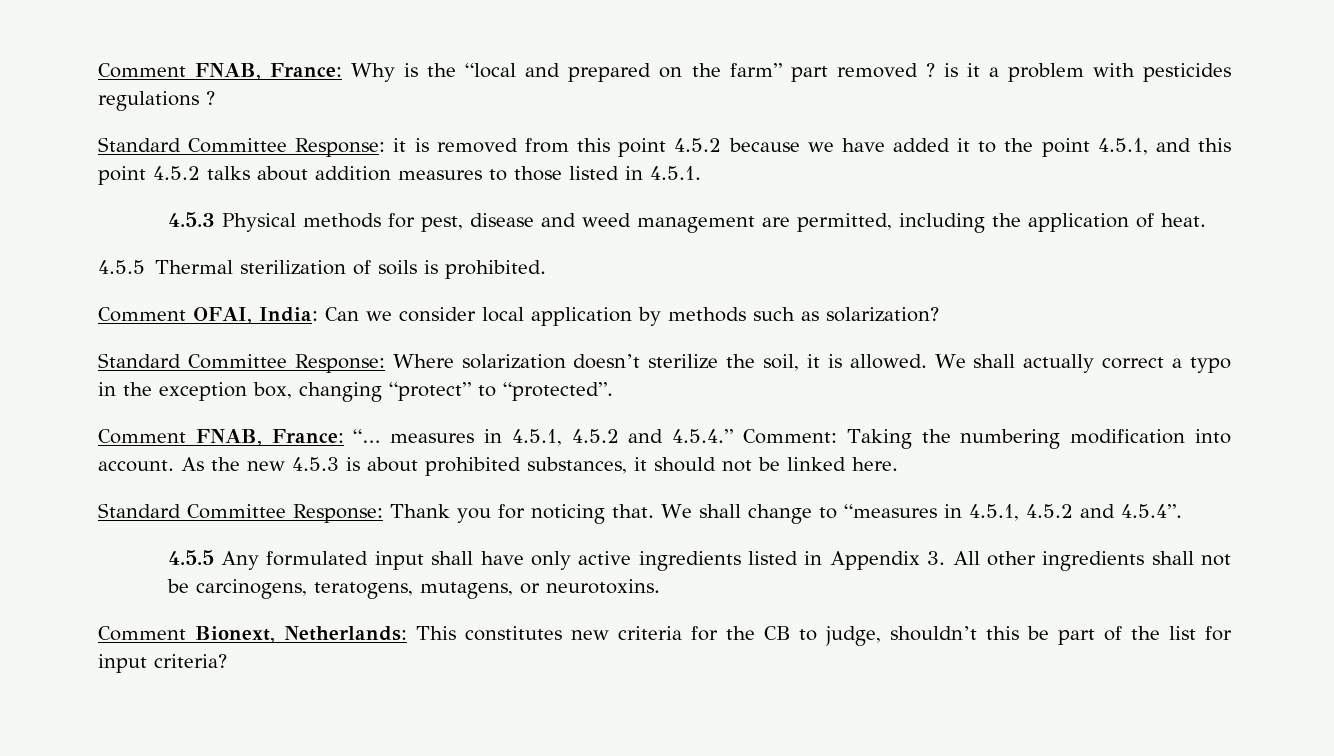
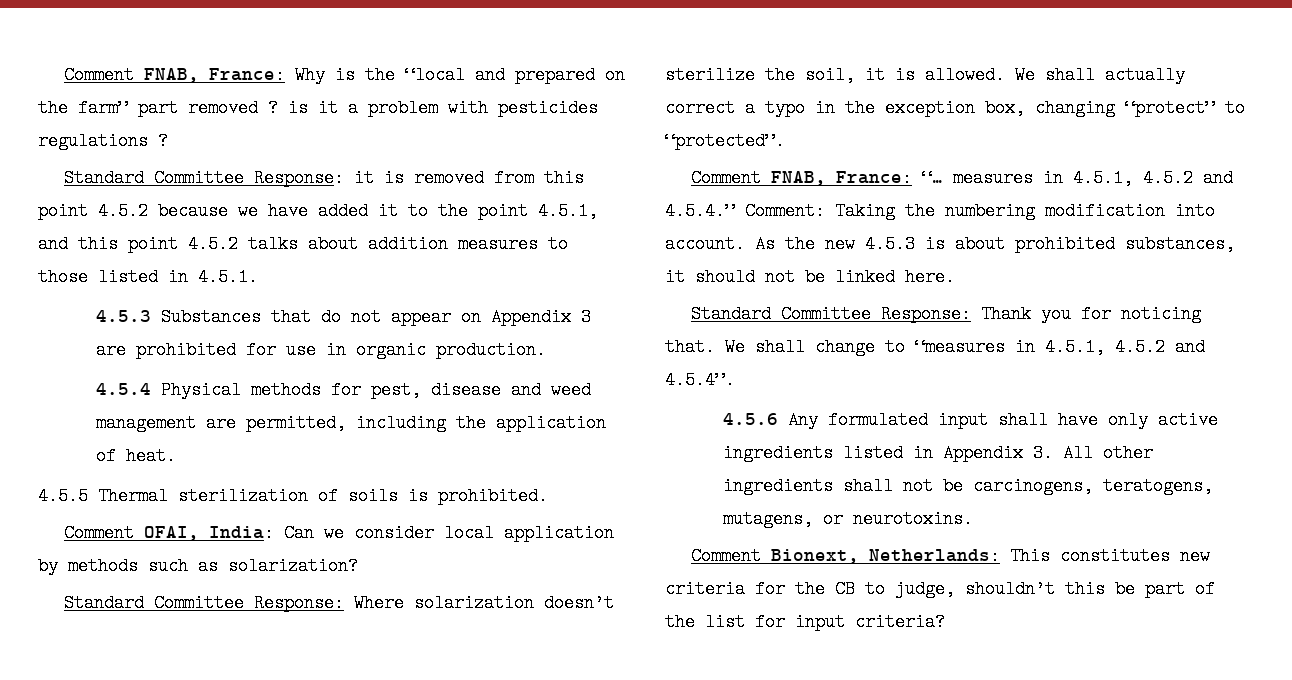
(215, 219) none -> [160,308,591,326] [95,341,546,359] [95,383,151,395] Substances that do not appear on Appendix 3 are prohibited for use in organic production. // 4.5.4
[167,550,214,565] 4.5.5 -> [722,413,778,425] 4.5.6

